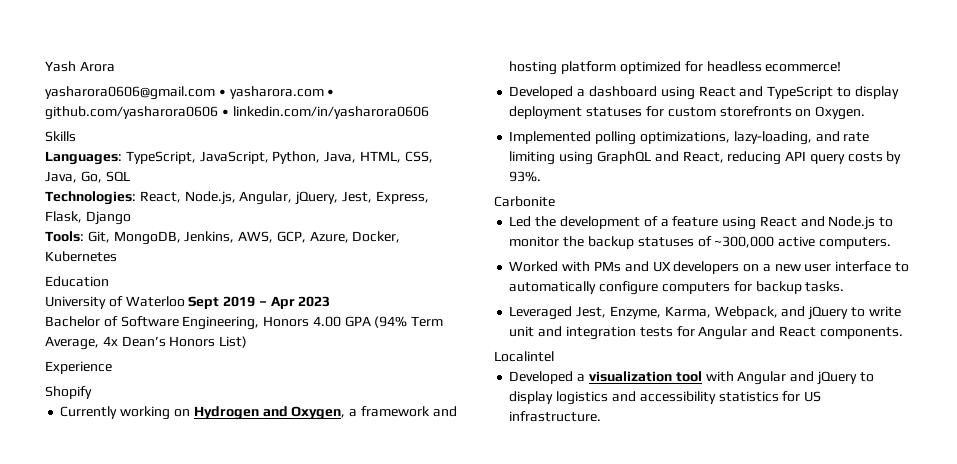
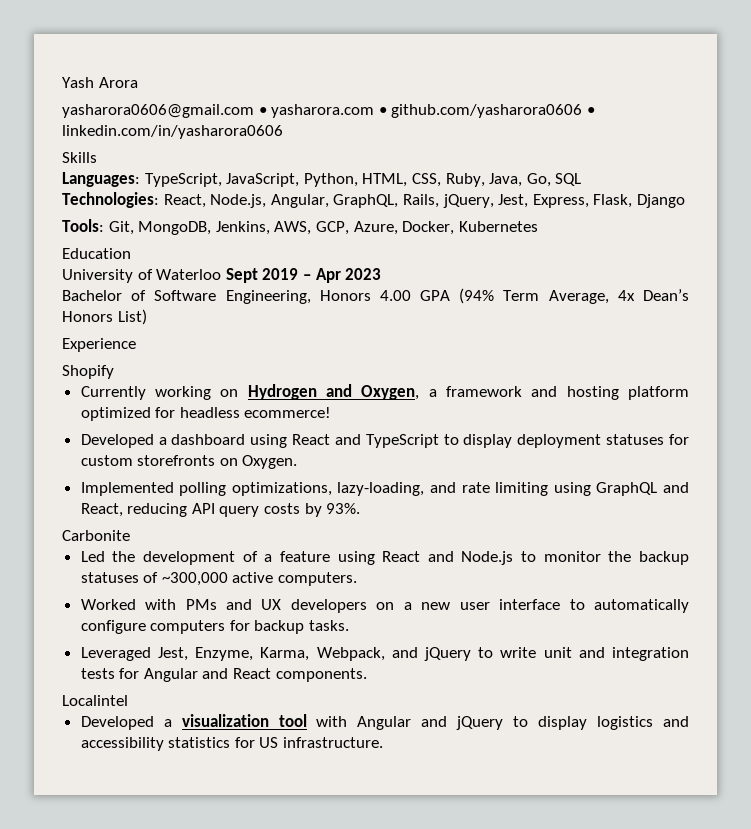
[324,151,357,163] Java, -> (358, 180) none
(433, 157) none -> [445,173,485,187] Ruby,
(293, 198) none -> [333,194,439,208] GraphQL, Rails,

